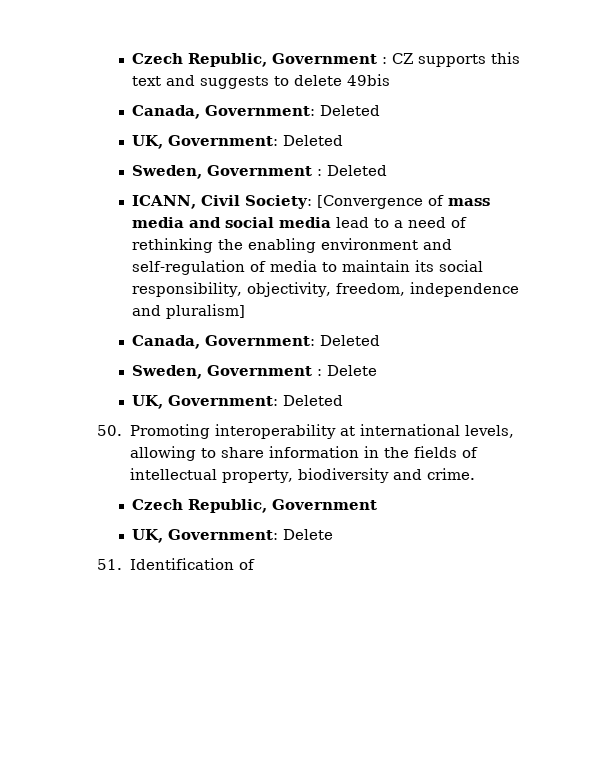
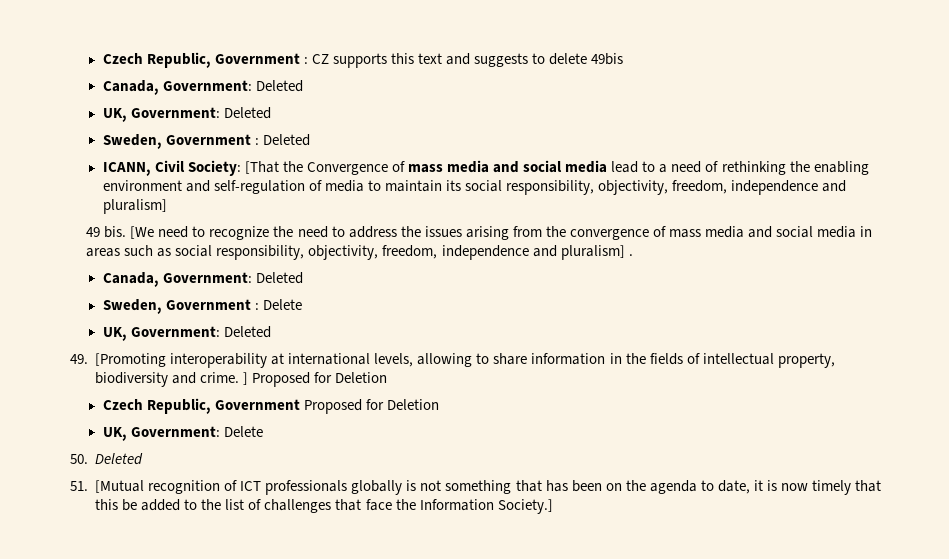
[317,195,424,209] [Convergence -> [244,161,388,175] [That the Convergence
(246, 311) none -> [86,226,873,240] [86,245,633,260] // 49 bis. [We need to recognize the need to address the issues arising from the convergence of mass media and social media in areas such as social responsibility, objectivity, freedom, independence and pluralism] .
[97,424,210,439] 50. Promoting -> [69,353,167,367] 49. [Promoting
[132,499,378,513] // Czech Republic, Government -> [243,372,388,387] [102,398,439,414] ] Proposed for Deletion // Czech Republic, Government Proposed for Deletion
[97,558,255,570] 51. Identification of -> [69,453,144,465] [69,480,882,495] [95,499,553,514] 50. Deleted // 51. [Mutual recognition of ICT professionals globally is not something that has been on the agenda to date, it is now timely that this be added to the list of challenges that face the Information Society.]

